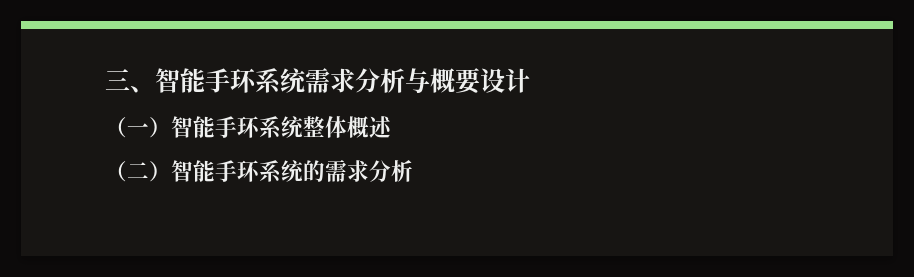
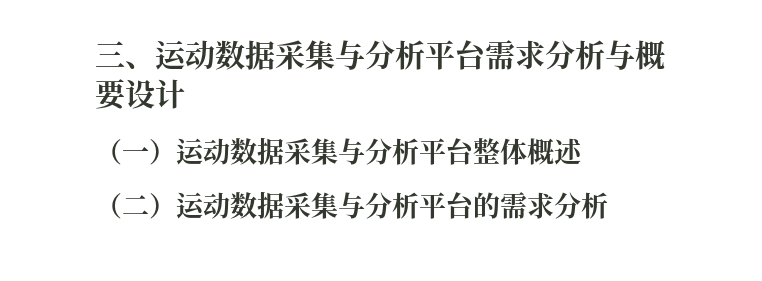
[155,68,307,94] 智能手环系统 -> [155,40,487,70] 运动数据采集与分析平台
[171,116,392,139] [105,160,304,183] 智能手环系统整体概述 // （二）智能手环系统 -> [176,137,583,165] [95,191,474,219] 运动数据采集与分析平台整体概述 // （二）运动数据采集与分析平台

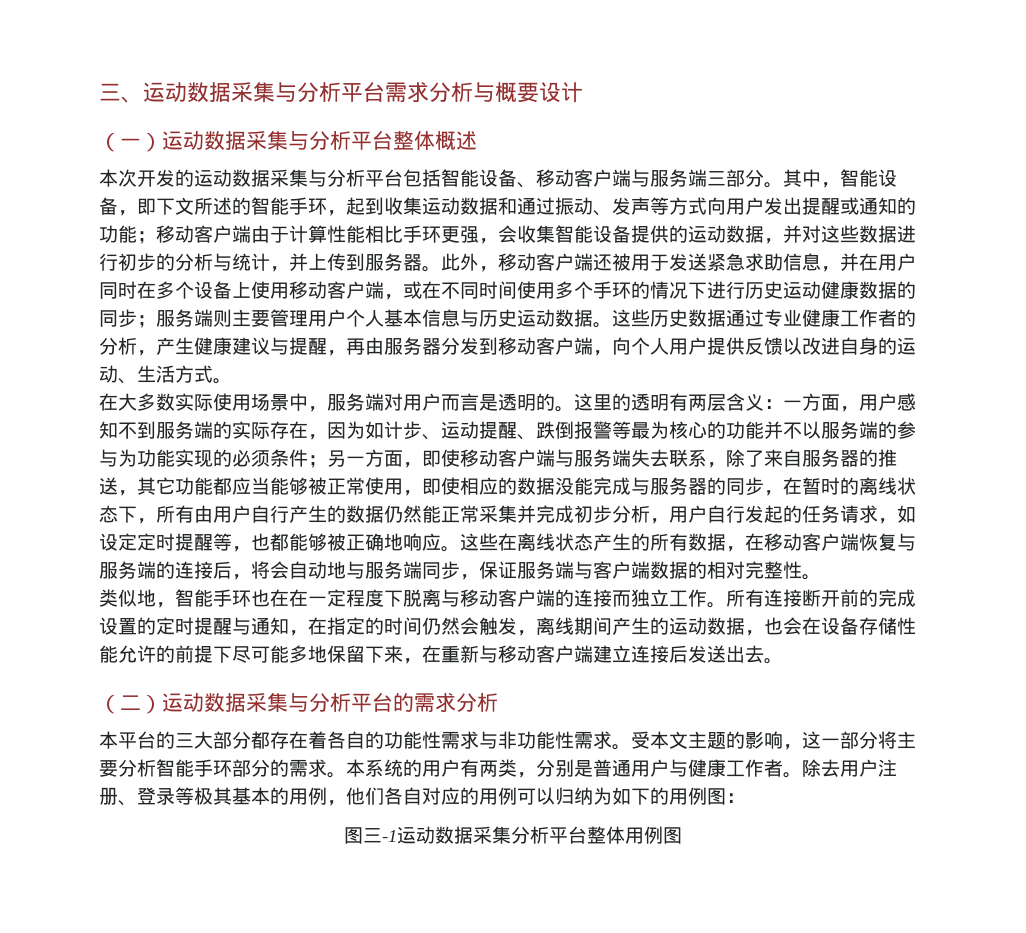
(583, 151) none -> [99,169,897,188] [99,197,916,216] [99,225,916,244] [99,253,916,272] [99,281,916,300] [99,309,916,328] [99,337,916,356] [99,365,232,384] [99,393,916,412] [99,421,916,440] [99,449,897,468] [99,477,916,496] [99,505,916,524] [99,533,916,552] [99,561,821,580] [99,589,916,608] [99,617,916,636] [99,645,783,664] // 本次开发的运动数据采集与分析平台包括智能设备、移动客户端与服务端三部分。其中，智能设备，即下文所述的智能手环，起到收集运动数据和通过振动、发声等方式向用户发出提醒或通知的功能；移动客户端由于计算性能相比手环更强，会收集智能设备提供的运动数据，并对这些数据进行初步的分析与统计，并上传到服务器。此外，移动客户端还被用于发送紧急求助信息，并在用户同时在多个设备上使用移动客户端，或在不同时间使用多个手环的情况下进行历史运动健康数据的同步；服务端则主要管理用户个人基本信息与历史运动数据。这些历史数据通过专业健康工作者的分析，产生健康建议与提醒，再由服务器分发到移动客户端，向个人用户提供反馈以改进自身的运动、生活方式。 // 在大多数实际使用场景中，服务端对用户而言是透明的。这里的透明有两层含义：一方面，用户感知不到服务端的实际存在，因为如计步、运动提醒、跌倒报警等最为核心的功能并不以服务端的参与为功能实现的必须条件；另一方面，即使移动客户端与服务端失去联系，除了来自服务器的推送，其它功能都应当能够被正常使用，即使相应的数据没能完成与服务器的同步，在暂时的离线状态下，所有由用户自行产生的数据仍然能正常采集并完成初步分析，用户自行发起的任务请求，如设定定时提醒等，也都能够被正确地响应。这些在离线状态产生的所有数据，在移动客户端恢复与服务端的连接后，将会自动地与服务端同步，保证服务端与客户端数据的相对完整性。 // 类似地，智能手环也在在一定程度下脱离与移动客户端的连接而独立工作。所有连接断开前的完成设置的定时提醒与通知，在指定的时间仍然会触发，离线期间产生的运动数据，也会在设备存储性能允许的前提下尽可能多地保留下来，在重新与移动客户端建立连接后发送出去。
(608, 205) none -> [99,731,916,750] [99,759,897,778] [99,787,745,806] [344,826,682,844] // 本平台的三大部分都存在着各自的功能性需求与非功能性需求。受本文主题的影响，这一部分将主要分析智能手环部分的需求。本系统的用户有两类，分别是普通用户与健康工作者。除去用户注册、登录等极其基本的用例，他们各自对应的用例可以归纳为如下的用例图： // 图三-1运动数据采集分析平台整体用例图

